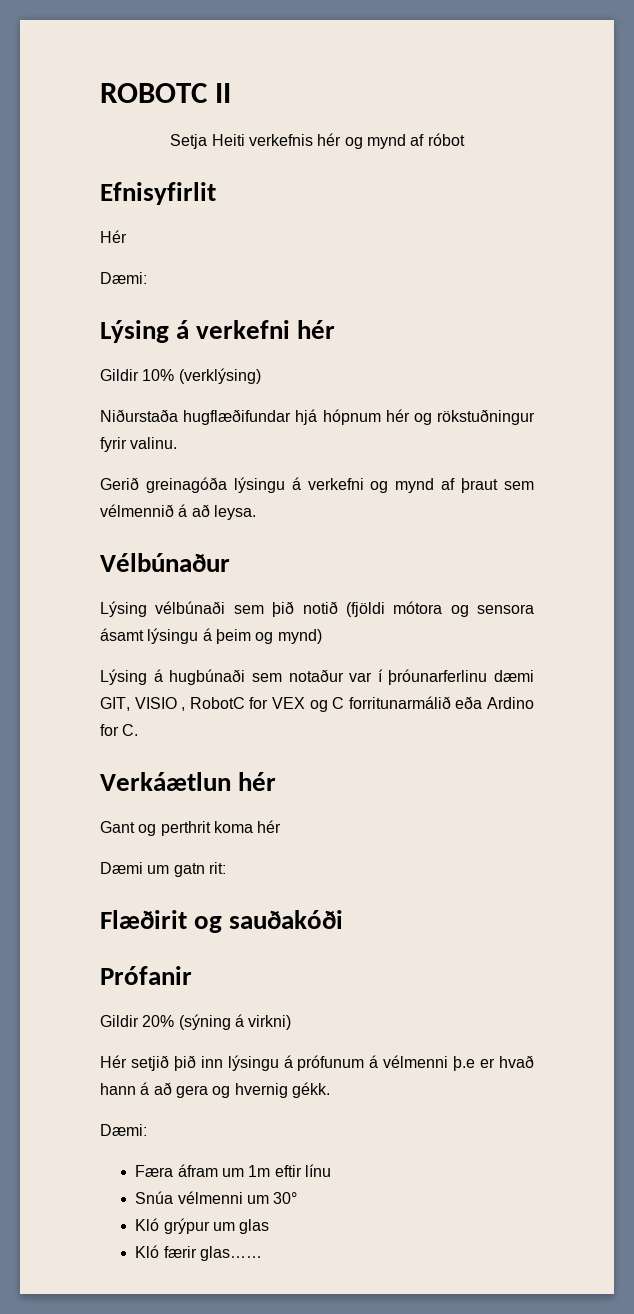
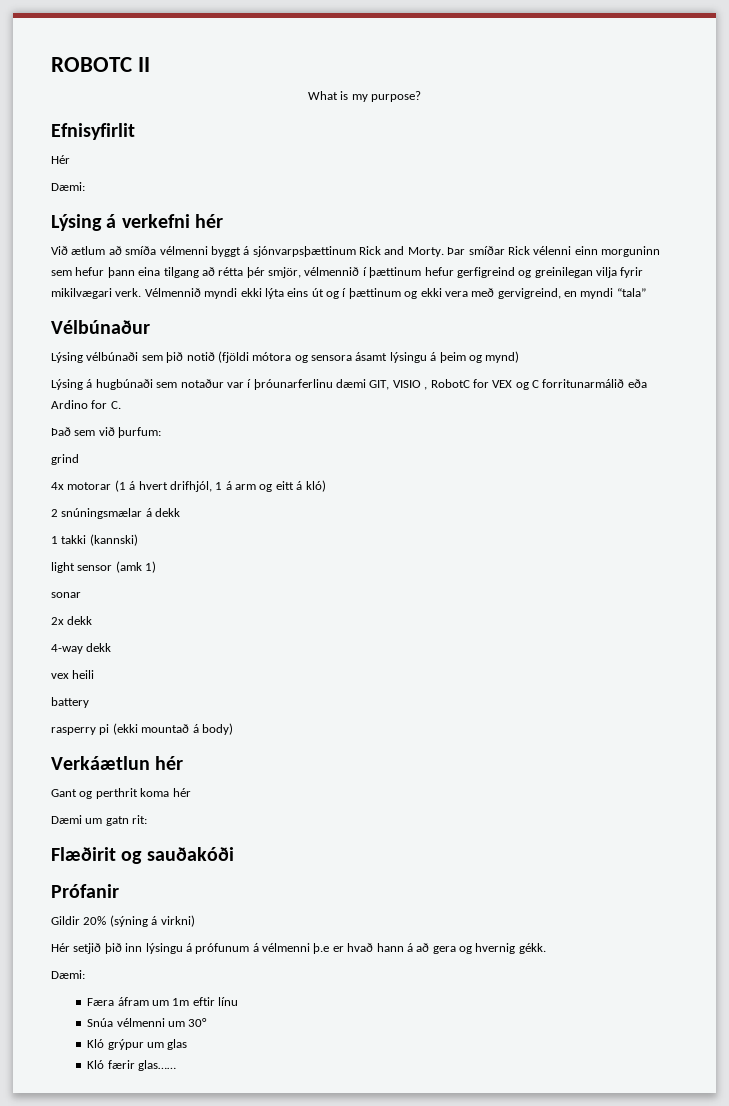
[170,133,465,149] Setja Heiti verkefnis hér og mynd af róbot -> [307,91,422,102] What is my purpose?
[100,368,261,384] [100,409,536,425] [100,437,178,452] [100,477,535,493] [100,504,256,520] Gildir 10% (verklýsing) // Niðurstaða hugflæðifundar hjá hópnum hér og rökstuðningur fyrir valinu. // Gerið greinagóða lýsingu á verkefni og mynd af þraut sem vélmennið á að leysa. -> [51,246,660,257] [51,267,644,278] [51,288,646,299] Við ætlum að smíða vélmenni byggt á sjónvarpsþættinum Rick and Morty. Þar smíðar Rick vélenni einn morguninn sem hefur þann eina tilgang að rétta þér smjör, vélmennið í þættinum hefur gerfigreind og greinilegan vilja fyrir mikilvægari verk. Vélmennið myndi ekki lýta eins út og í þættinum og ekki vera með gervigreind, en myndi “tala”
(139, 730) none -> [51,427,162,438] [51,454,79,465] [51,480,326,492] [51,508,181,519] [51,534,138,546] [51,561,157,573] [51,592,81,598] [51,616,93,625] [51,643,112,654] [51,670,95,679] [51,697,89,708] [51,723,233,735] // Það sem við þurfum: // grind // 4x motorar (1 á hvert drifhjól, 1 á arm og eitt á kló) // 2 snúningsmælar á dekk // 1 takki (kannski) // light sensor (amk 1) // sonar // 2x dekk // 4-way dekk // vex heili // battery // rasperry pi (ekki mountað á body)

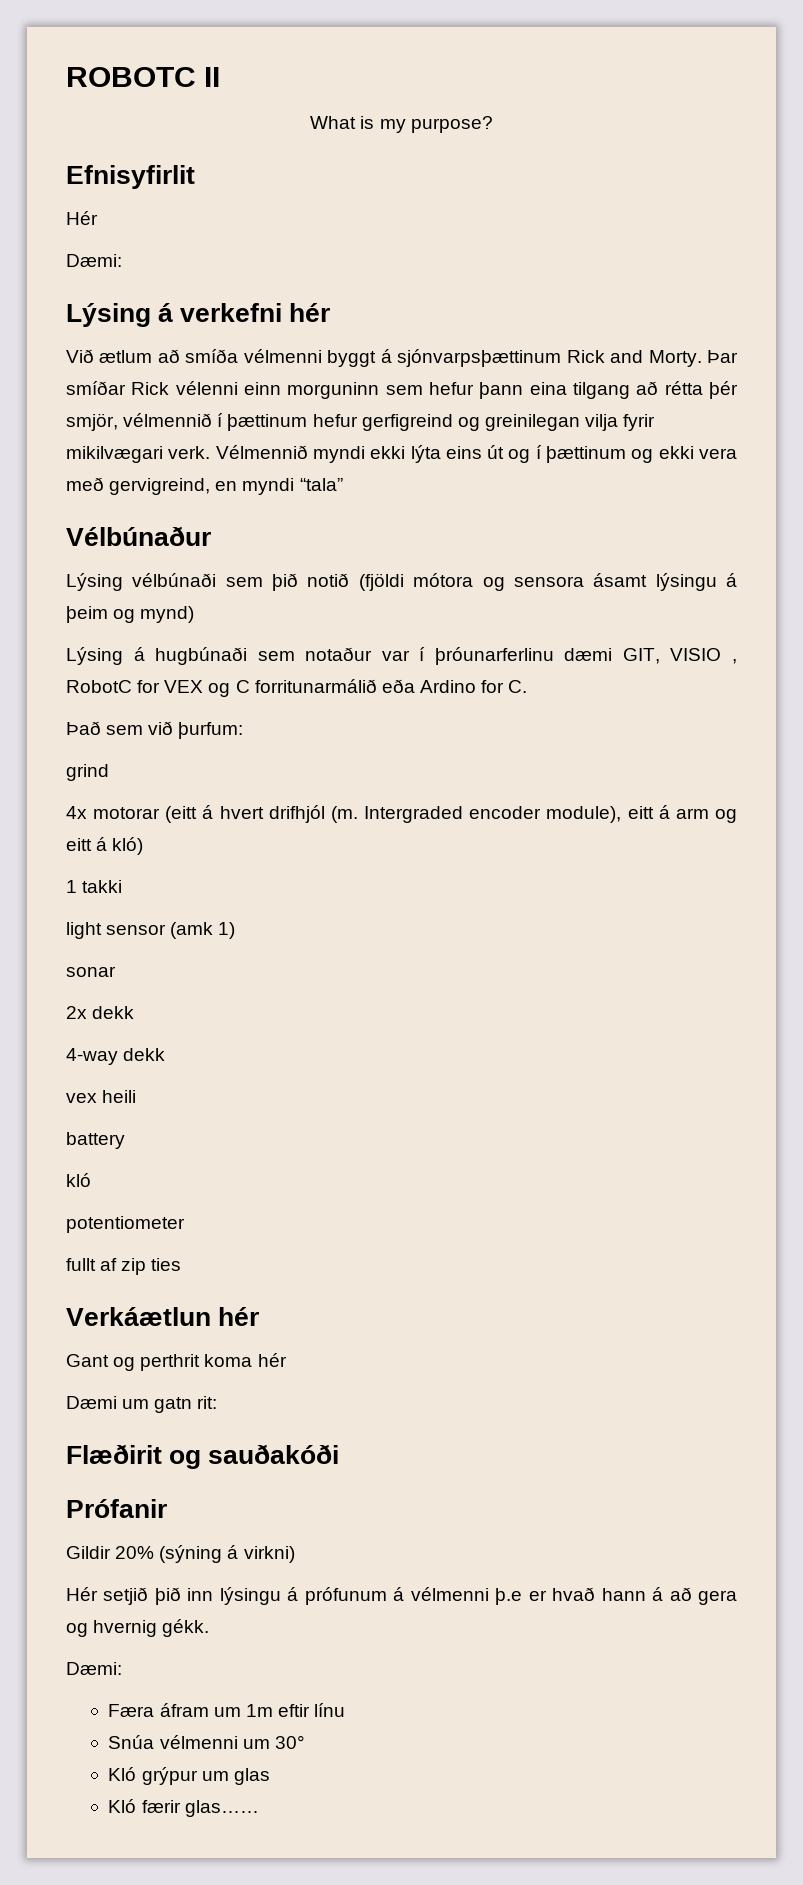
[114,480,126,492] (1 -> [165,806,198,823] (eitt
[169,481,223,492] drifhjól, 1 -> [268,805,654,823] drifhjól (m. Intergraded encoder module), eitt
[51,508,181,519] // 2 snúningsmælar á dekk -> (144, 846) none
[89,534,138,546] (kannski) -> (123, 886) none
[51,723,233,735] rasperry pi (ekki mountað á body) -> [66,1173,91,1187] [66,1216,185,1233] [66,1258,182,1275] kló // potentiometer // fullt af zip ties

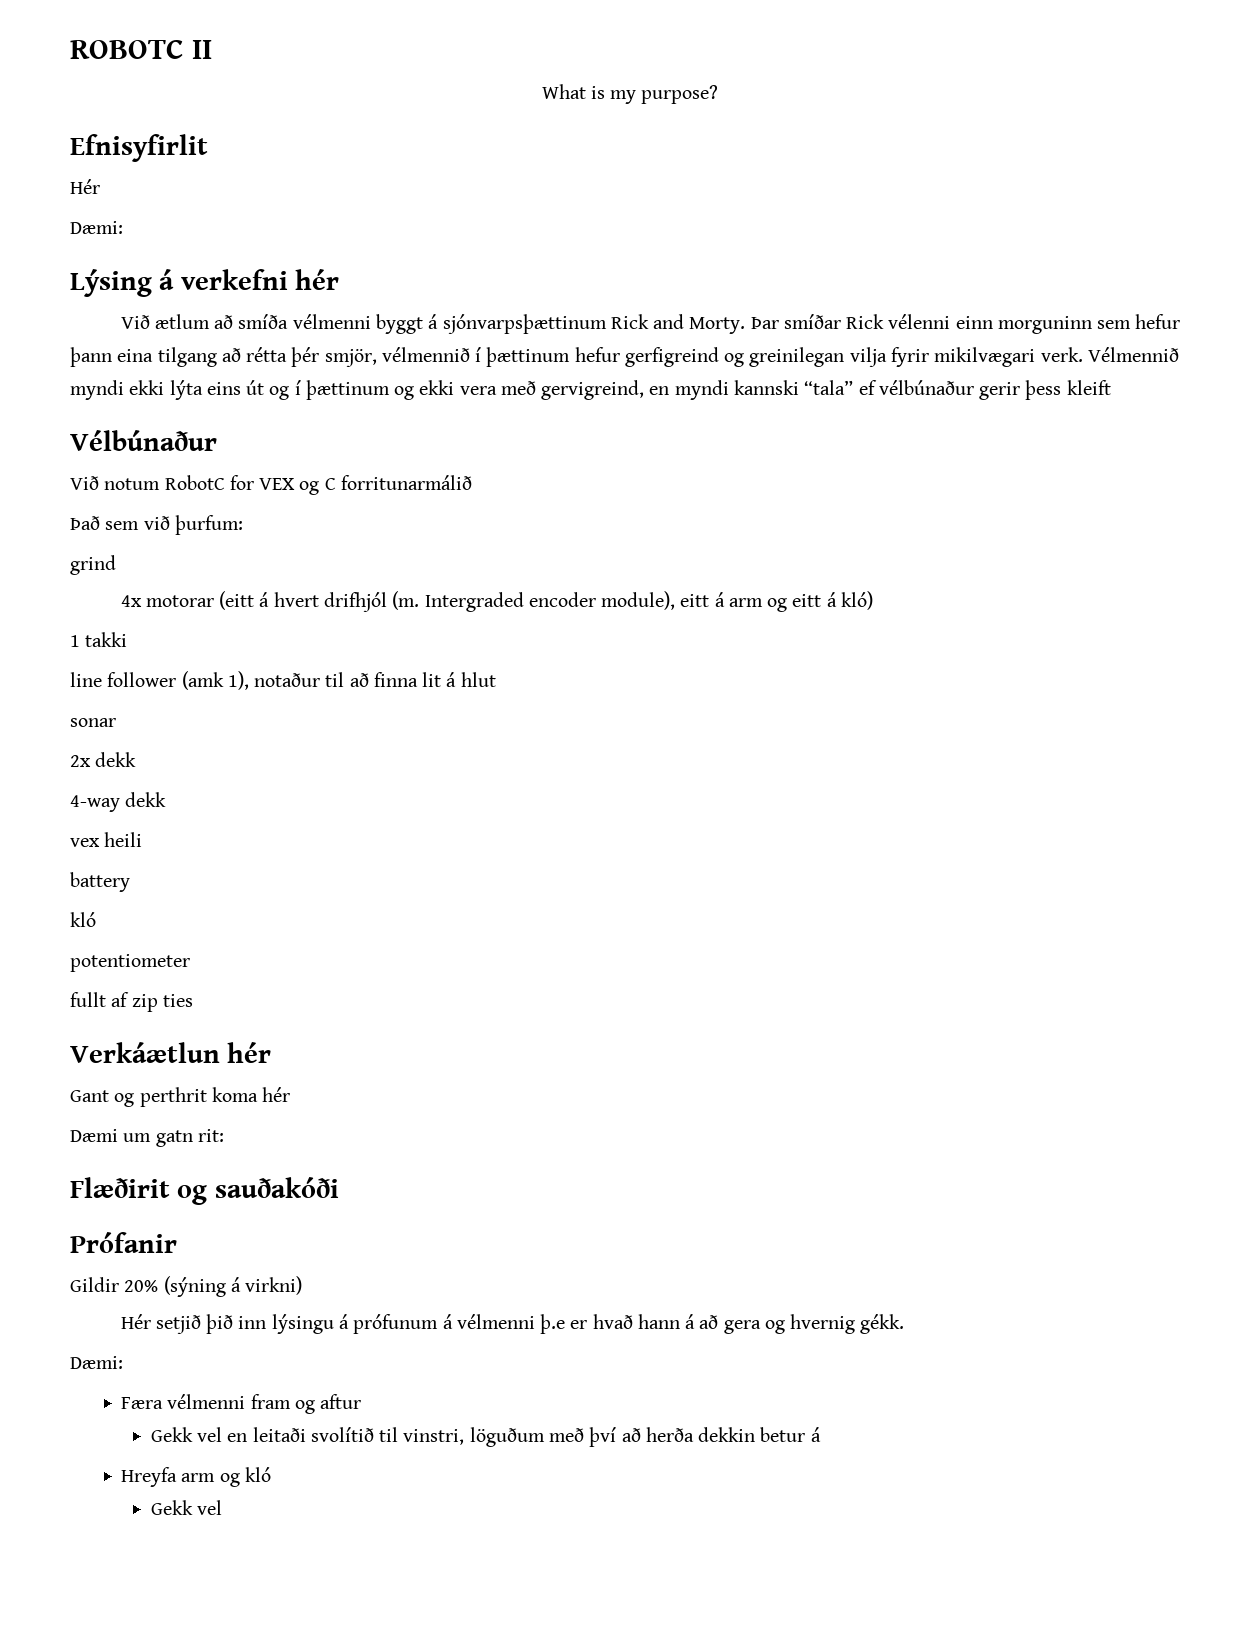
(295, 486) none -> [733,380,799,395] kannski
[66,526,211,546] [66,573,738,591] [66,606,195,623] [66,647,737,665] // Vélbúnaður // Lýsing vélbúnaði sem þið notið (fjöldi mótora og sensora ásamt lýsingu á þeim og mynd) // Lýsing á hugbúnaði sem notaður var í þróunarferlinu dæmi GIT, VISIO , -> [858,380,1111,400] [70,430,217,451] [70,476,161,490] ef vélbúnaður gerir þess kleift // Vélbúnaður // Við notum
[381,679,528,693] eða Ardino for C. -> (472, 482) none
[66,922,236,939] light sensor (amk 1) -> [70,671,496,690] line follower (amk 1), notaður til að finna lit á hlut
[159,1703,346,1717] [108,1735,305,1749] [108,1767,270,1785] [108,1799,259,1817] áfram um 1m eftir línu // Snúa vélmenni um 30° // Kló grýpur um glas // Kló færir glas…… -> [167,1394,362,1414] [150,1427,821,1447] [121,1467,271,1487] [150,1500,223,1515] vélmenni fram og aftur // Gekk vel en leitaði svolítið til vinstri, löguðum með því að herða dekkin betur á // Hreyfa arm og kló // Gekk vel

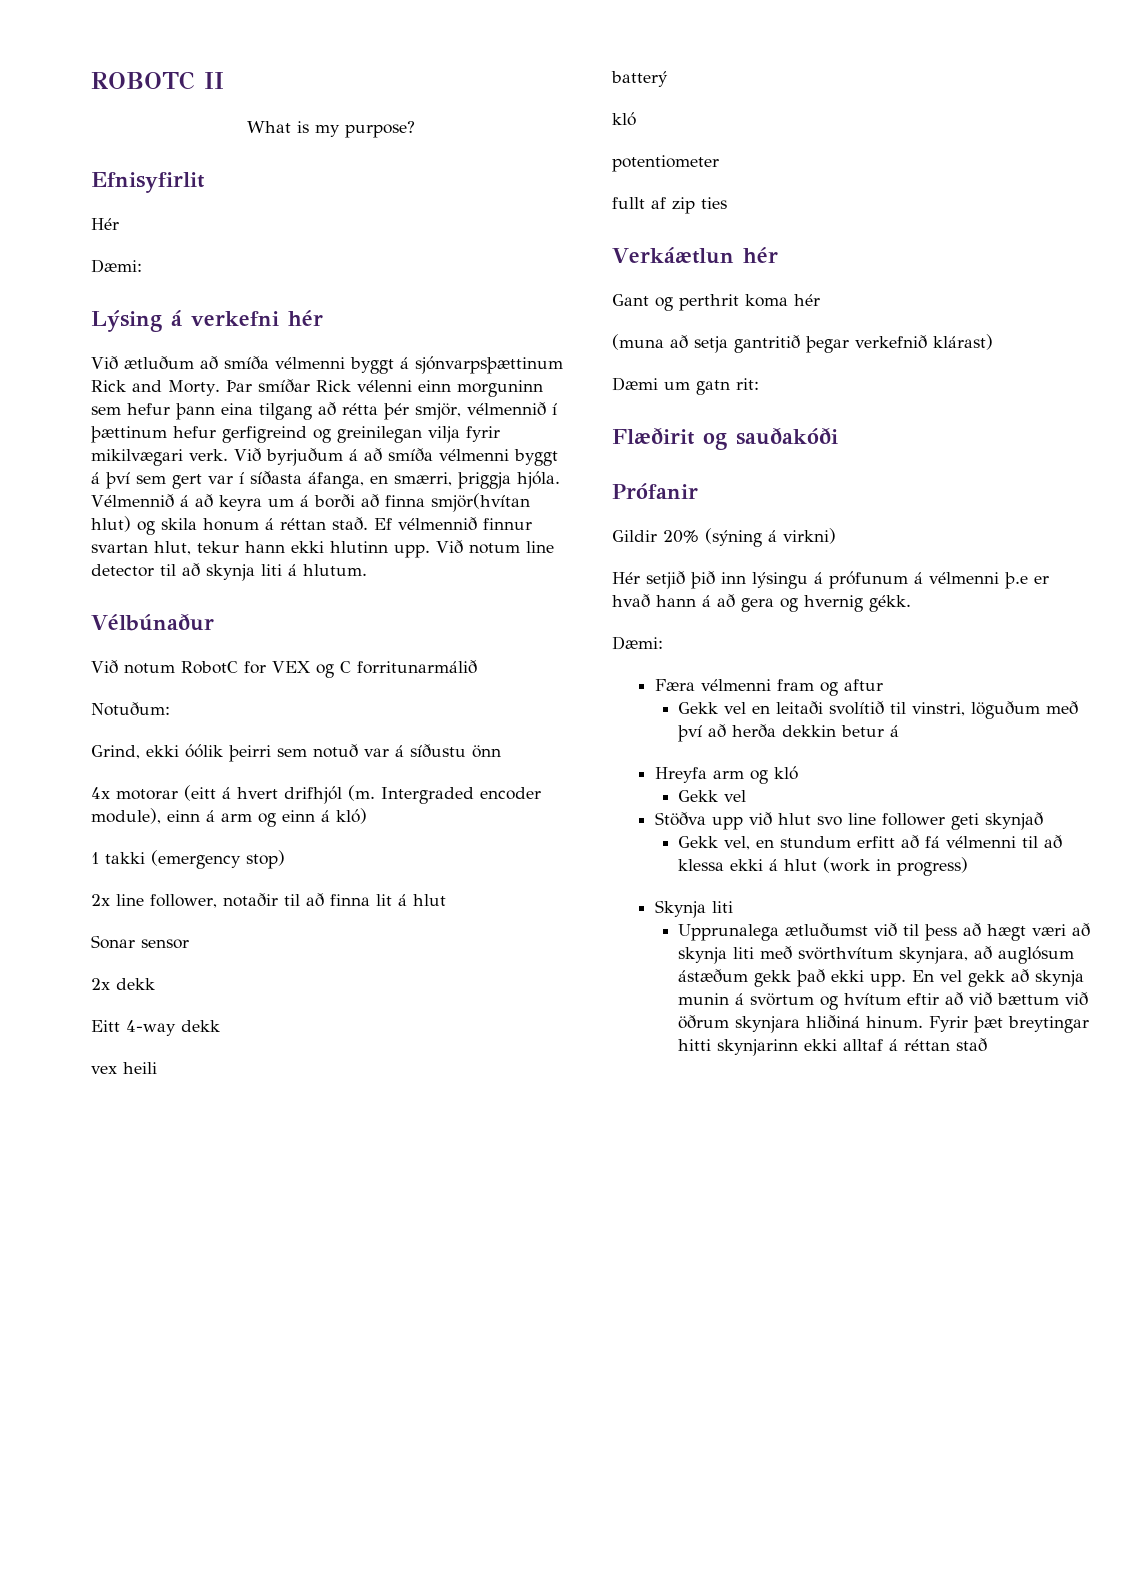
[154,314,210,329] ætlum -> [123,356,194,370] ætluðum
[1087,347,1179,362] [70,380,1111,400] Vélmennið myndi ekki lýta eins út og í þættinum og ekki vera með gervigreind, en myndi kannski “tala” ef vélbúnaður gerir þess kleift -> [234,448,558,466] [91,471,560,489] [91,493,530,512] [91,516,532,535] [91,540,554,558] [91,563,367,581] Við byrjuðum á að smíða vélmenni byggt á því sem gert var í síðasta áfanga, en smærri, þriggja hjóla. Vélmennið á að keyra um á borði að finna smjör(hvítan hlut) og skila honum á réttan stað. Ef vélmennið finnur svartan hlut, tekur hann ekki hlutinn upp. Við notum line detector til að skynja liti á hlutum.
[70,515,243,535] [70,555,116,575] Það sem við þurfum: // grind -> [91,702,170,716] [91,744,501,762] Notuðum: // Grind, ekki óólik þeirri sem notuð var á síðustu önn
[680,594,710,607] eitt -> [167,810,200,822] einn
[792,594,822,607] eitt -> [282,810,315,822] einn
[70,671,321,690] // line follower (amk 1), notaður -> [151,850,285,869] [91,893,278,908] (emergency stop) // 2x line follower, notaðir
[70,718,116,727] sonar -> [91,935,189,949] Sonar sensor
(137, 759) none -> [91,1020,120,1032] Eitt
[70,872,130,892] battery -> [611,71,668,87] batterý
(291, 1094) none -> [612,334,993,353] // (muna að setja gantritið þegar verkefnið klárast)
(223, 1507) none -> [654,812,1043,830] [678,835,1063,850] [678,857,969,876] [654,900,733,918] [678,923,1091,941] [678,946,1075,964] [678,969,1085,987] [678,992,1089,1010] [678,1015,1090,1033] [678,1038,988,1056] // Stöðva upp við hlut svo line follower geti skynjað // Gekk vel, en stundum erfitt að fá vélmenni til að klessa ekki á hlut (work in progress) // Skynja liti // Upprunalega ætluðumst við til þess að hægt væri að skynja liti með svörthvítum skynjara, að auglósum ástæðum gekk það ekki upp. En vel gekk að skynja munin á svörtum og hvítum eftir að við bættum við öðrum skynjara hliðiná hinum. Fyrir þæt breytingar hitti skynjarinn ekki alltaf á réttan stað

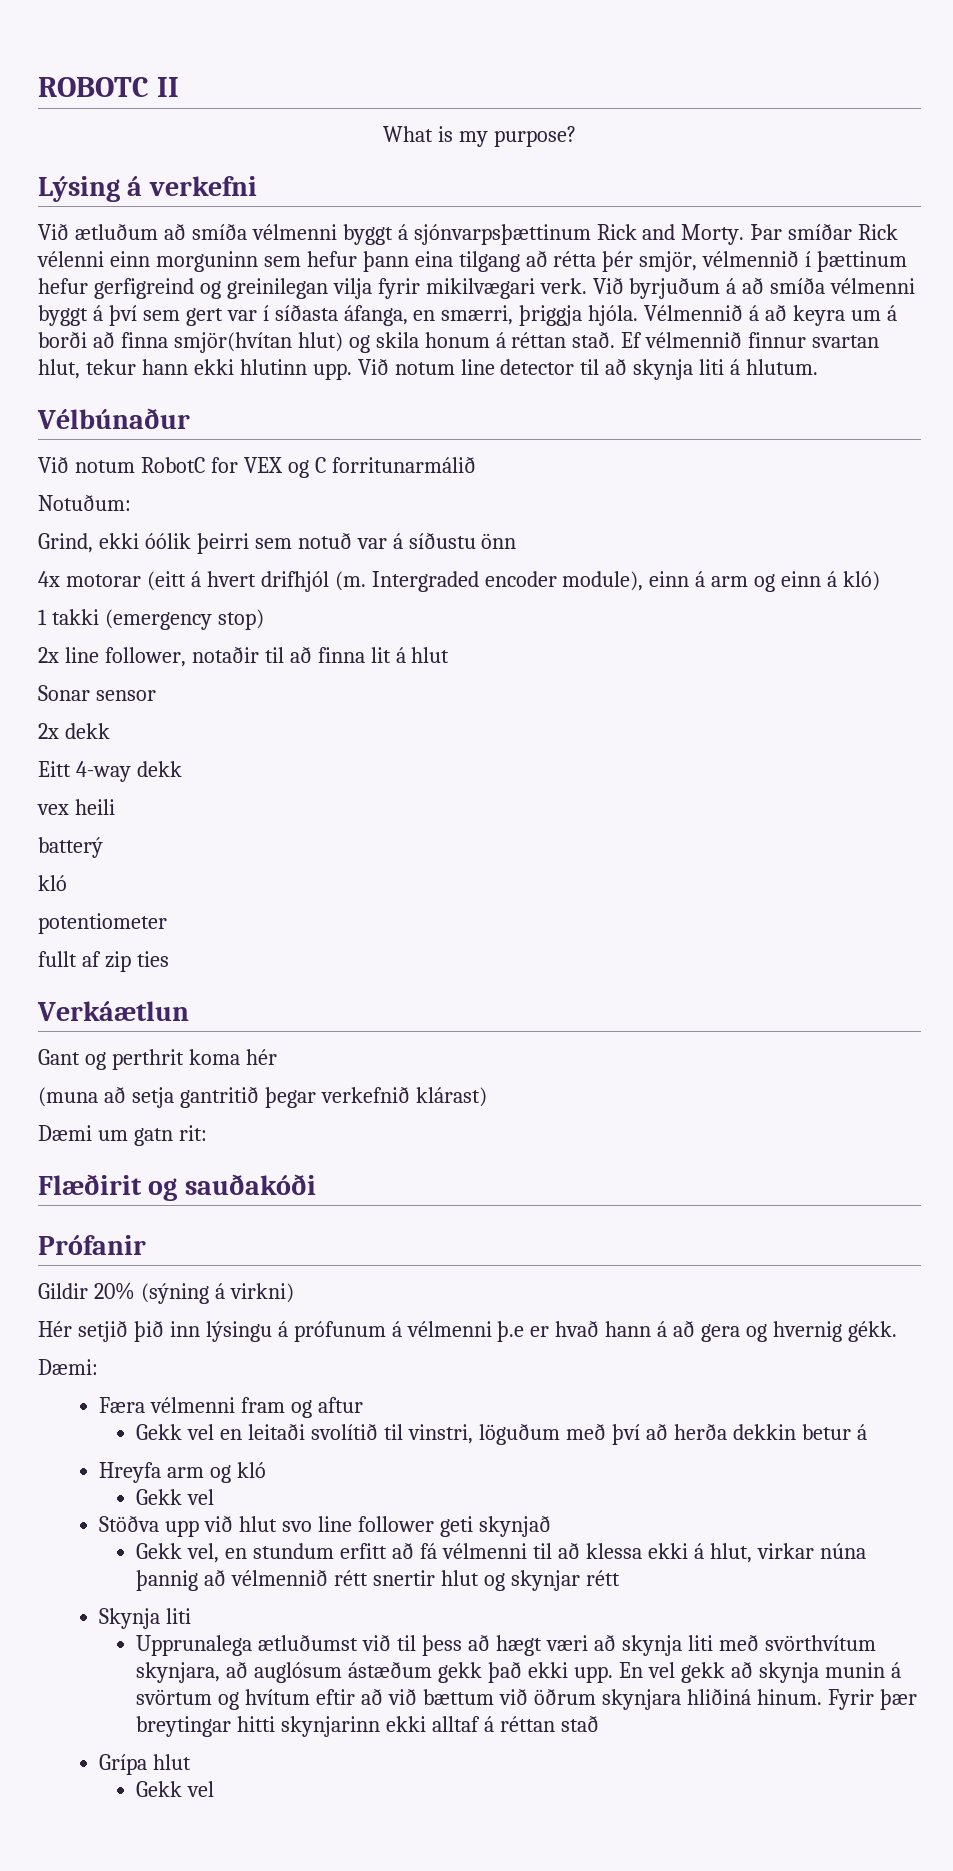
[91,172,205,193] [91,218,119,230] [91,259,142,273] // Efnisyfirlit // Hér // Dæmi: -> (576, 136) none
[288,310,323,326] hér -> (257, 186) none
[742,247,778,263] hér -> (189, 1011) none
[784,857,969,876] hlut (work in progress) -> [709,1543,866,1563] [136,1569,620,1591] hlut, virkar núna þannig að vélmennið rétt snertir hlut og skynjar rétt
[974,1016,1004,1033] þæt -> [879,1689,917,1710] þær
(988, 1045) none -> [99,1754,192,1775] [136,1781,215,1797] // Grípa hlut // Gekk vel

